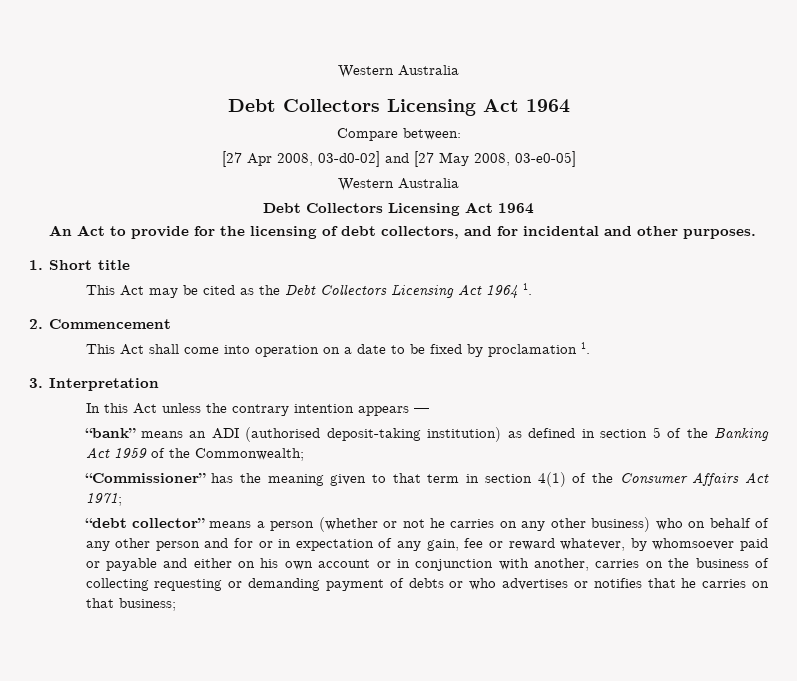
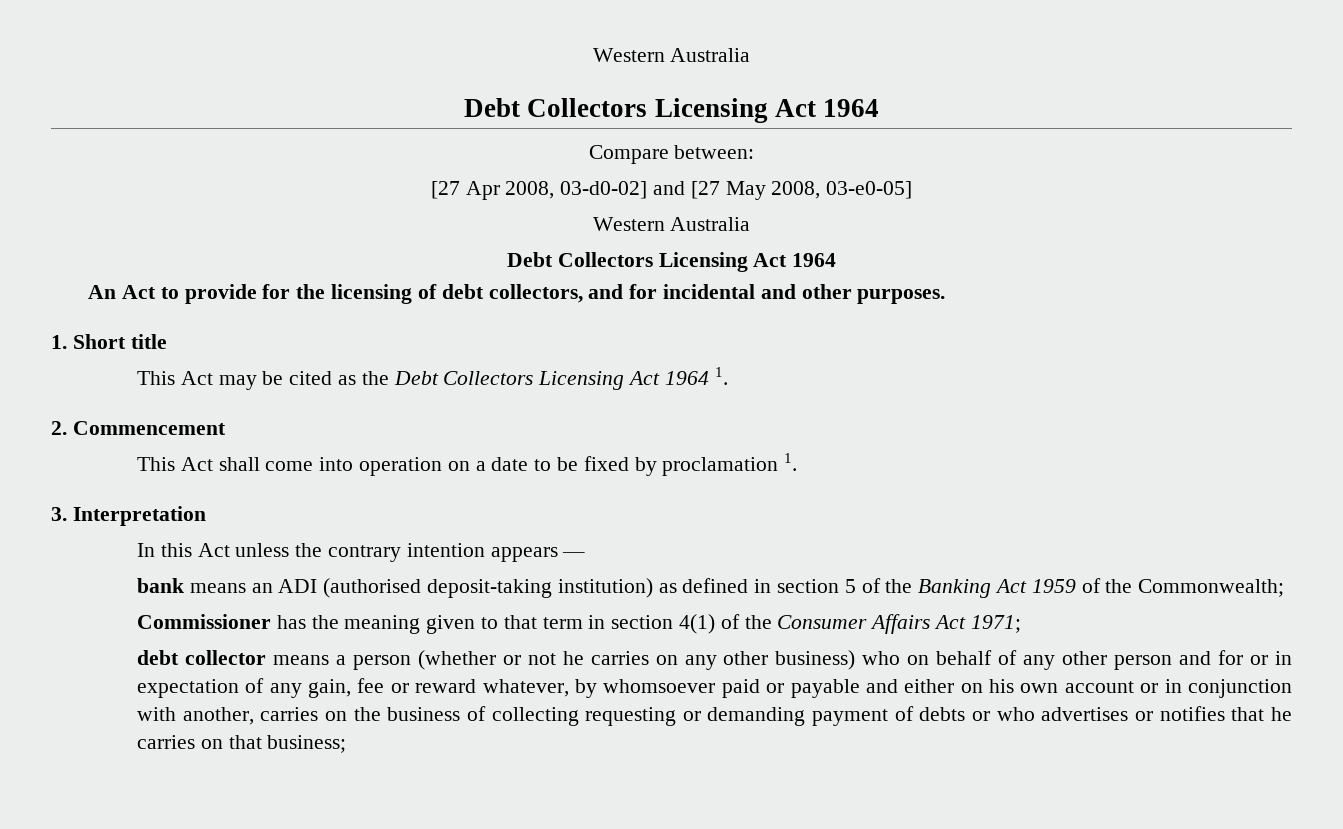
[84,428,136,438] “bank” -> [136,578,184,593] bank
[84,473,206,483] “Commissioner” -> [136,614,271,629] Commissioner
[84,518,205,528] “debt collector” -> [136,650,266,665] debt collector

